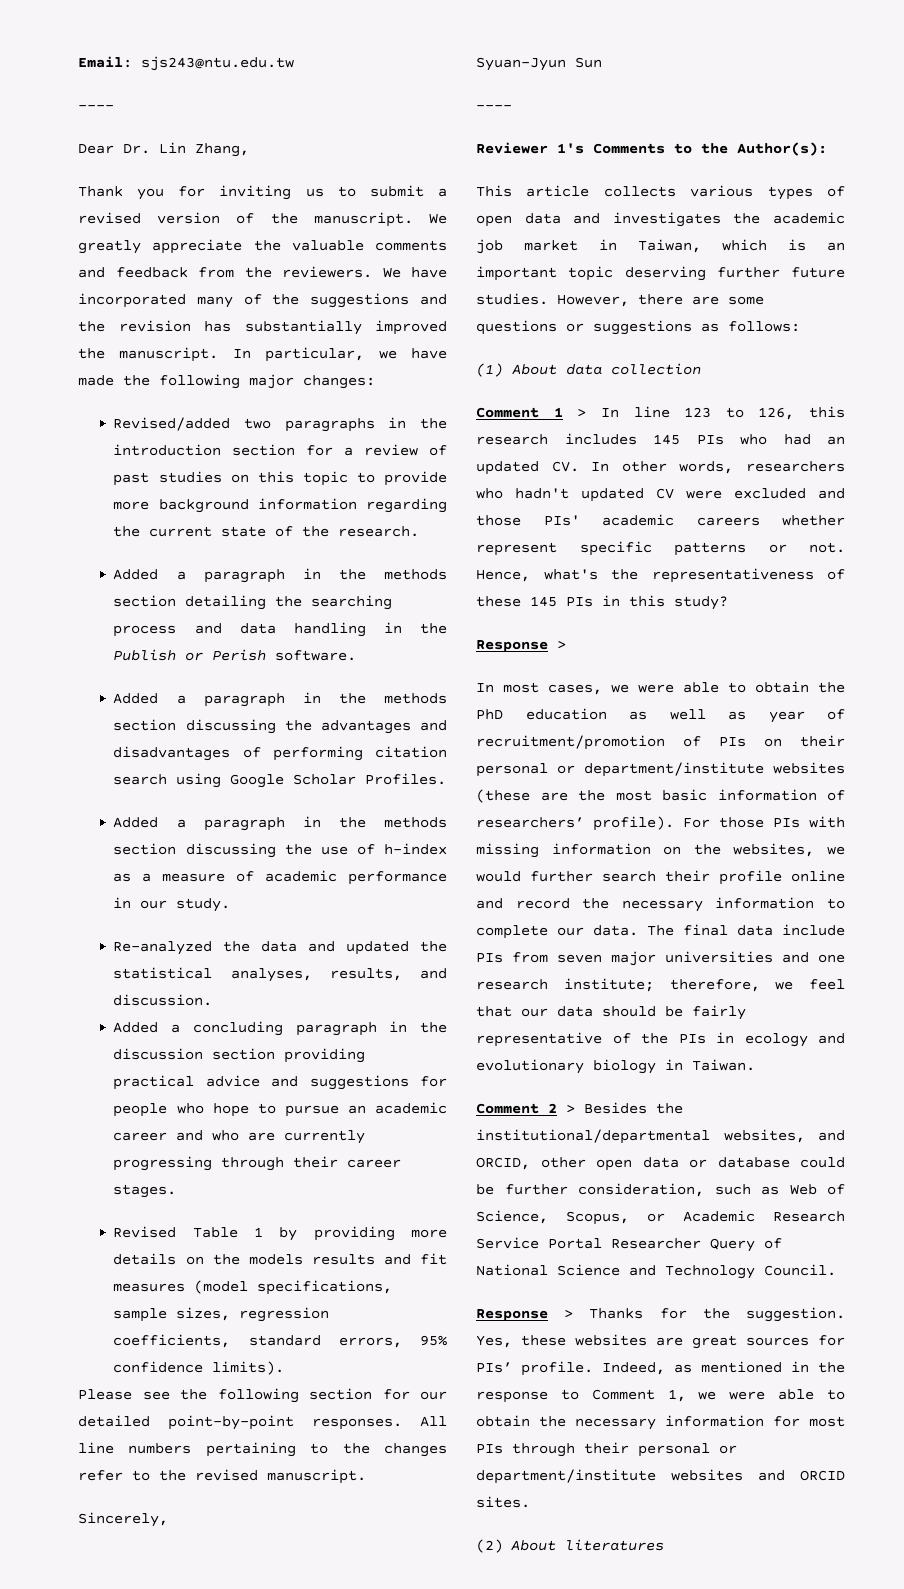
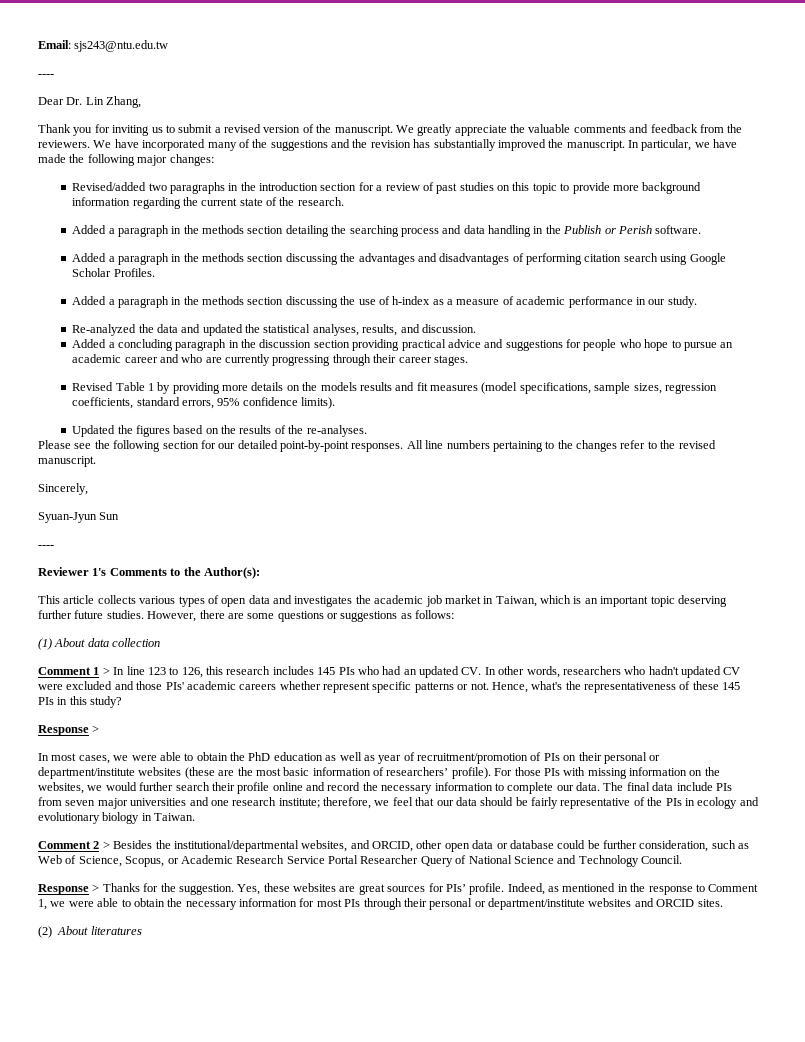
(285, 1368) none -> [72,425,367,437] // Updated the figures based on the results of the re-analyses.

